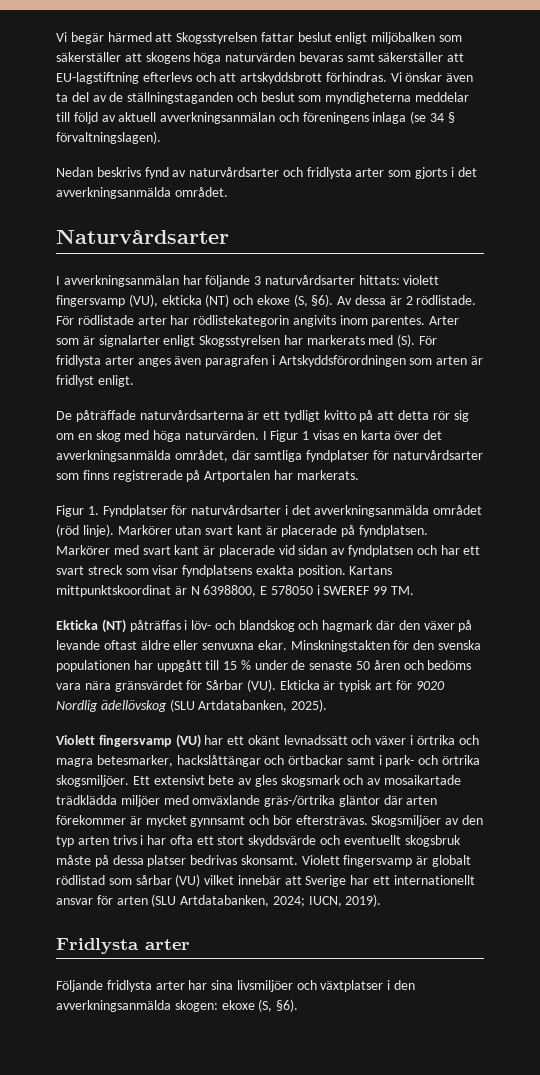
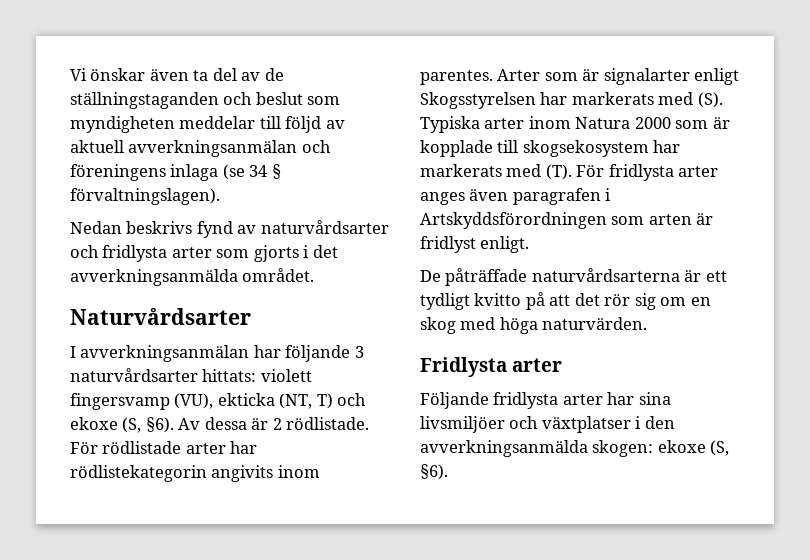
[56,32,463,44] [56,52,465,64] [56,72,402,84] Vi begär härmed att Skogsstyrelsen fattar beslut enligt miljöbalken som säkerställer att skogens höga naturvärden bevaras samt säkerställer att EU-lagstiftning efterlevs och att artskyddsbrott förhindras. Vi -> [70,68,87,81] Vi
[325,92,412,104] myndigheterna -> [70,116,175,133] myndigheten
[205,294,230,307] (NT) -> [279,393,333,409] (NT, T)
(416, 340) none -> [420,116,730,133] [420,140,681,157] [420,164,572,180] Typiska arter inom Natura 2000 som är kopplade till skogsekosystem har markerats med (T).
[398,410,430,420] detta -> [574,293,600,306] det
[262,430,443,442] [56,450,483,462] [56,470,359,482] [56,505,483,517] [56,524,429,537] [56,545,481,557] [56,565,393,577] [56,585,415,597] [56,619,473,633] [56,640,482,652] [56,660,472,672] [56,679,445,692] [56,699,328,712] [56,734,479,748] [56,755,481,767] [56,775,462,787] [56,795,438,807] [56,815,484,827] [56,835,461,847] [56,855,472,867] [56,874,475,887] [56,894,382,907] I Figur 1 visas en karta över det avverkningsanmälda området, där samtliga fyndplatser för naturvårdsarter som finns registrerade på Artportalen har markerats. // Figur 1. Fyndplatser för naturvårdsarter i det avverkningsanmälda området (röd linje). Markörer utan svart kant är placerade på fyndplatsen. Markörer med svart kant är placerade vid sidan av fyndplatsen och har ett svart streck som visar fyndplatsens exakta position. Kartans mittpunktskoordinat är N 6398800, E 578050 i SWEREF 99 TM. // Ekticka (NT) påträffas i löv- och blandskog och hagmark där den växer på levande oftast äldre eller senvuxna ekar. Minskningstakten för den svenska populationen har uppgått till 15 % under de senaste 50 åren och bedöms vara nära gränsvärdet för Sårbar (VU). Ekticka är typisk art för 9020 Nordlig ädellövskog (SLU Artdatabanken, 2025). // Violett fingersvamp (VU) har ett okänt levnadssätt och växer i örtrika och magra betesmarker, hackslåttängar och örtbackar samt i park- och örtrika skogsmiljöer. Ett extensivt bete av gles skogsmark och av mosaikartade trädklädda miljöer med omväxlande gräs-/örtrika gläntor där arten förekommer är mycket gynnsamt och bör eftersträvas. Skogsmiljöer av den typ arten trivs i har ofta ett stort skyddsvärde och eventuellt skogsbruk måste på dessa platser bedrivas skonsamt. Violett fingersvamp är globalt rödlistad som sårbar (VU) vilket innebär att Sverige har ett internationellt ansvar för arten (SLU Artdatabanken, 2024; IUCN, 2019). -> (648, 323) none

